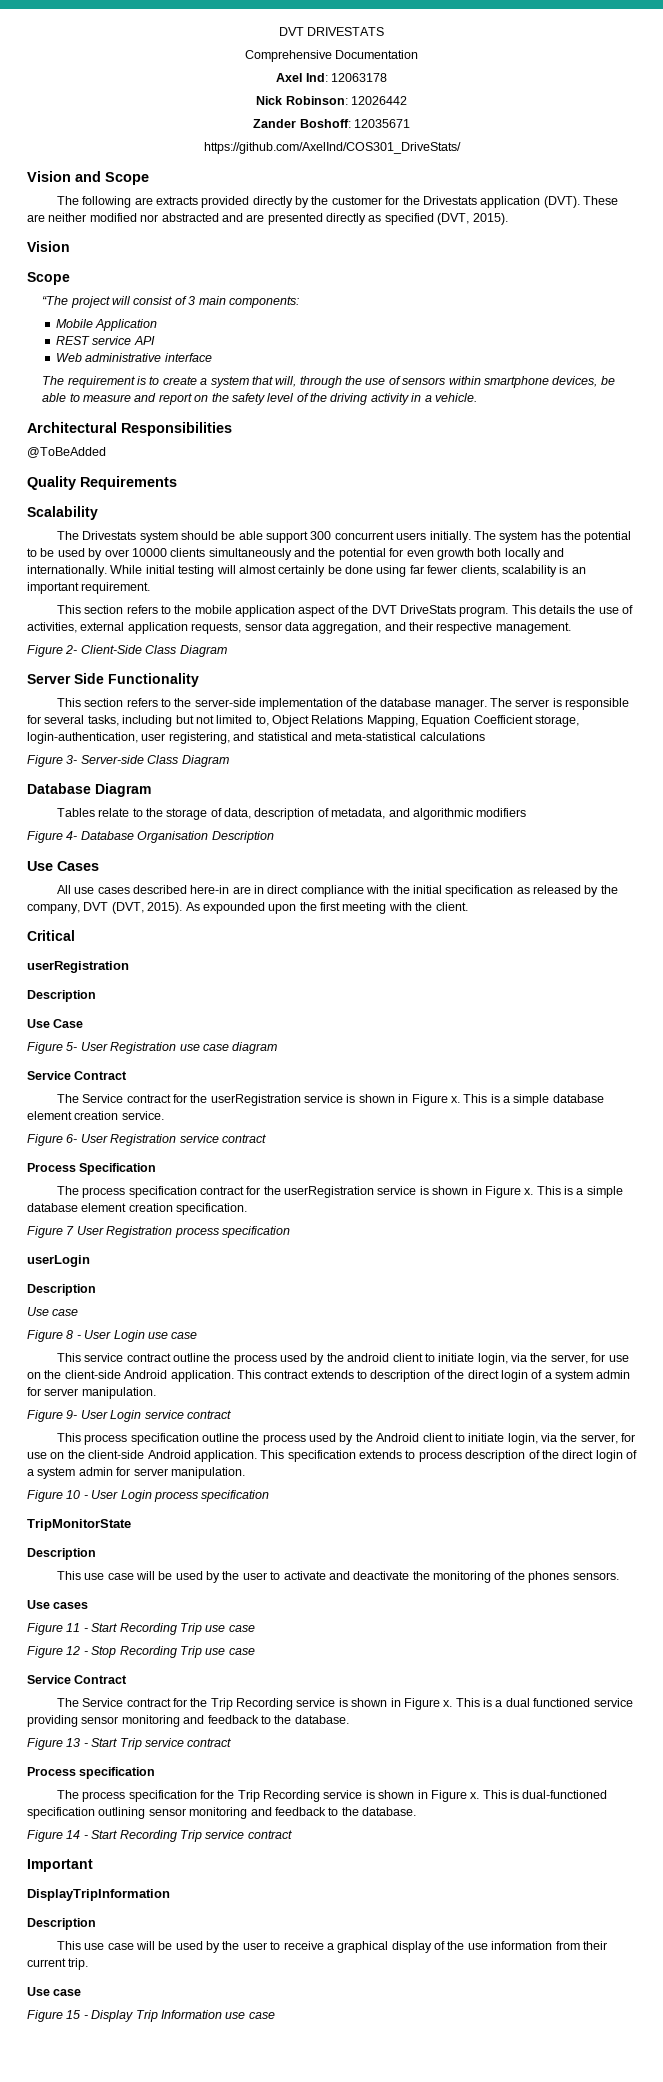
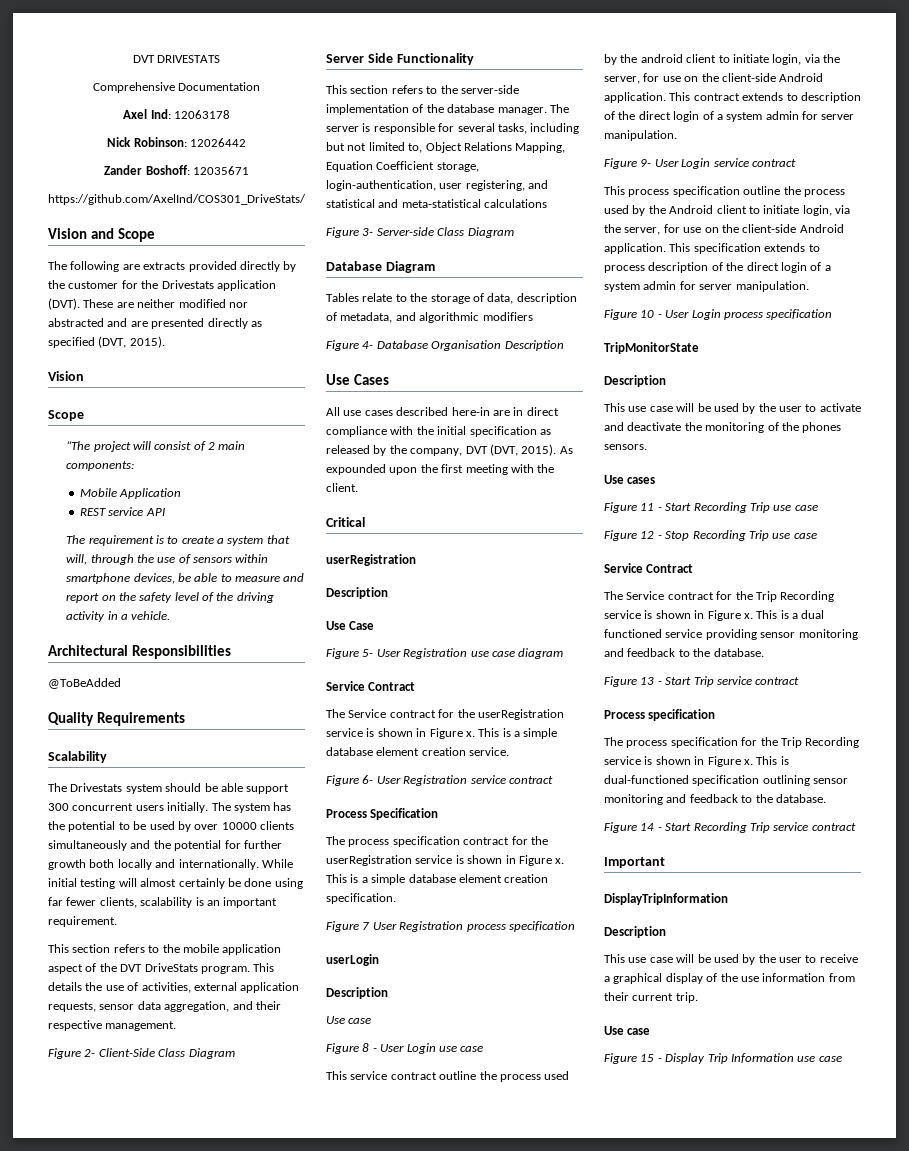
[188,296,196,305] 3 -> [208,442,216,450] 2
[56,353,212,362] // Web administrative interface -> (165, 512) none
[406,550,434,557] even -> [243,840,282,849] further

